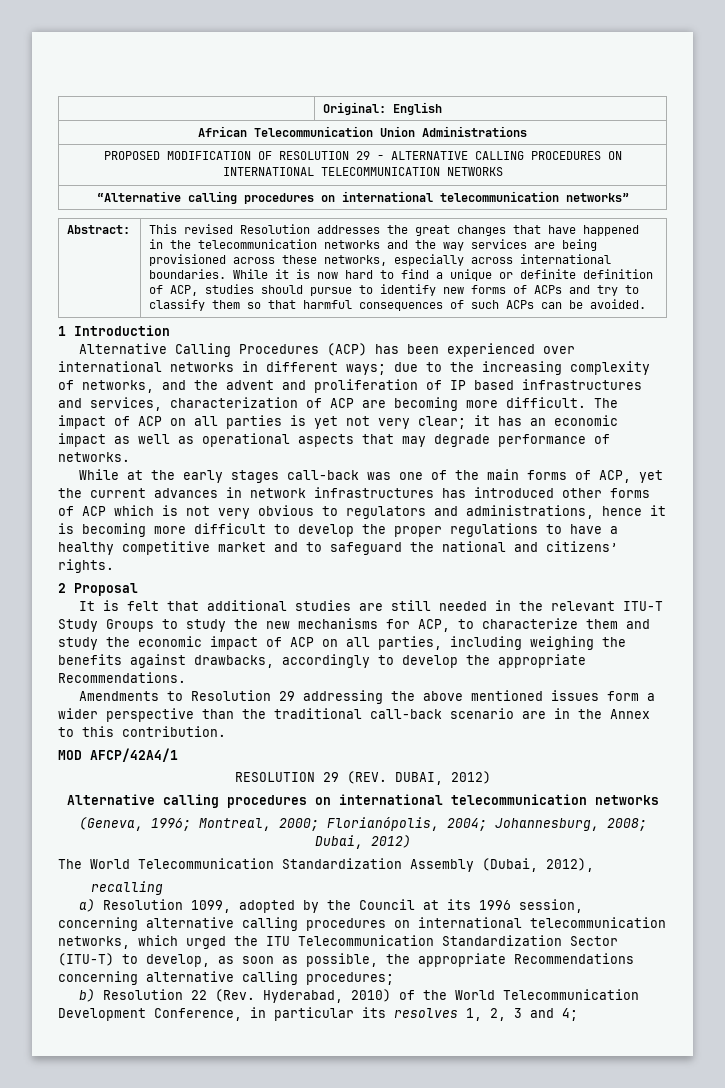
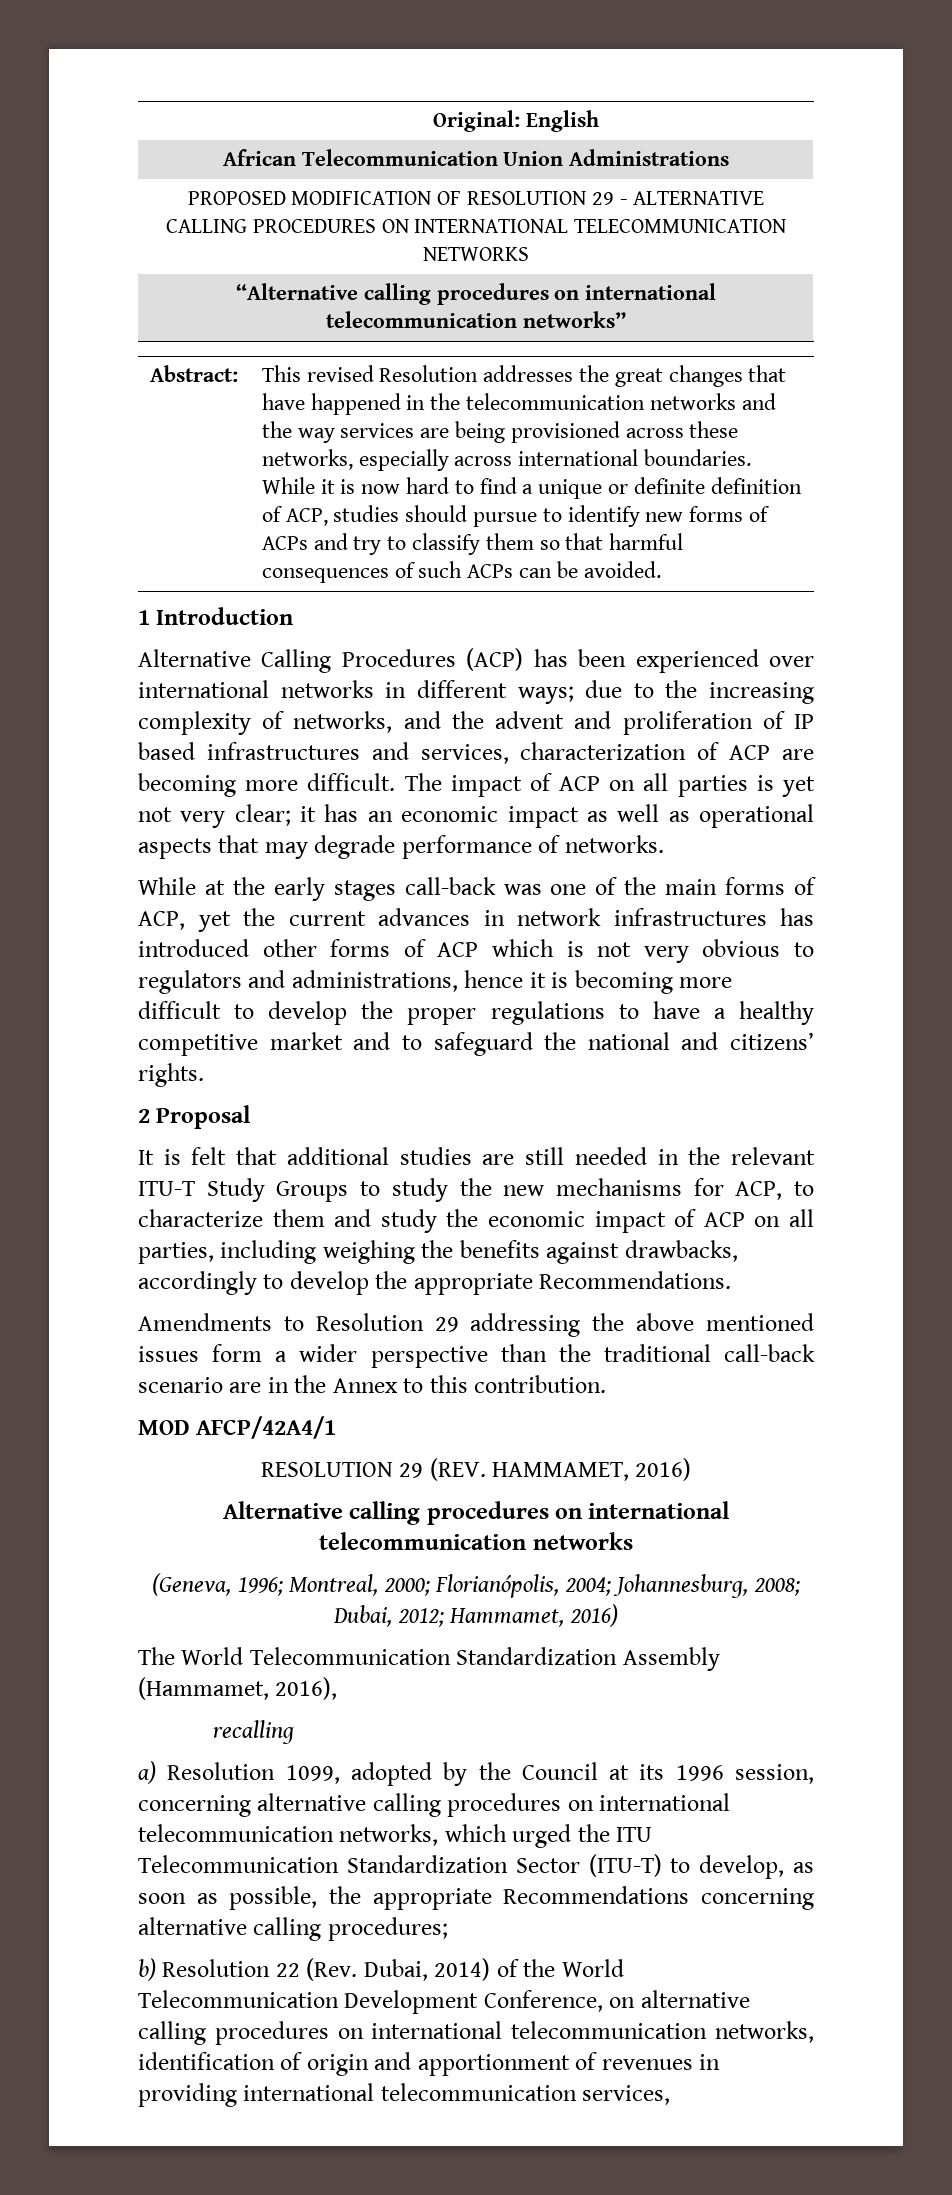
[394,771,491,785] DUBAI, 2012) -> [491,1458,692,1481] HAMMAMET, 2016)
[370,835,411,848] 2012) -> [397,1604,618,1627] 2012; Hammamet, 2016)
[482,858,594,872] (Dubai, 2012), -> [138,1677,338,1700] (Hammamet, 2016),
[263,989,392,1003] Hyderabad, 2010) -> [363,1958,491,1981] Dubai, 2014)
[250,1007,578,1021] in particular its resolves 1, 2, 3 and 4; -> [609,1990,750,2008] [138,2021,814,2045] [138,2052,721,2076] [138,2083,671,2107] on alternative calling procedures on international telecommunication networks, identification of origin and apportionment of revenues in providing international telecommunication services,

